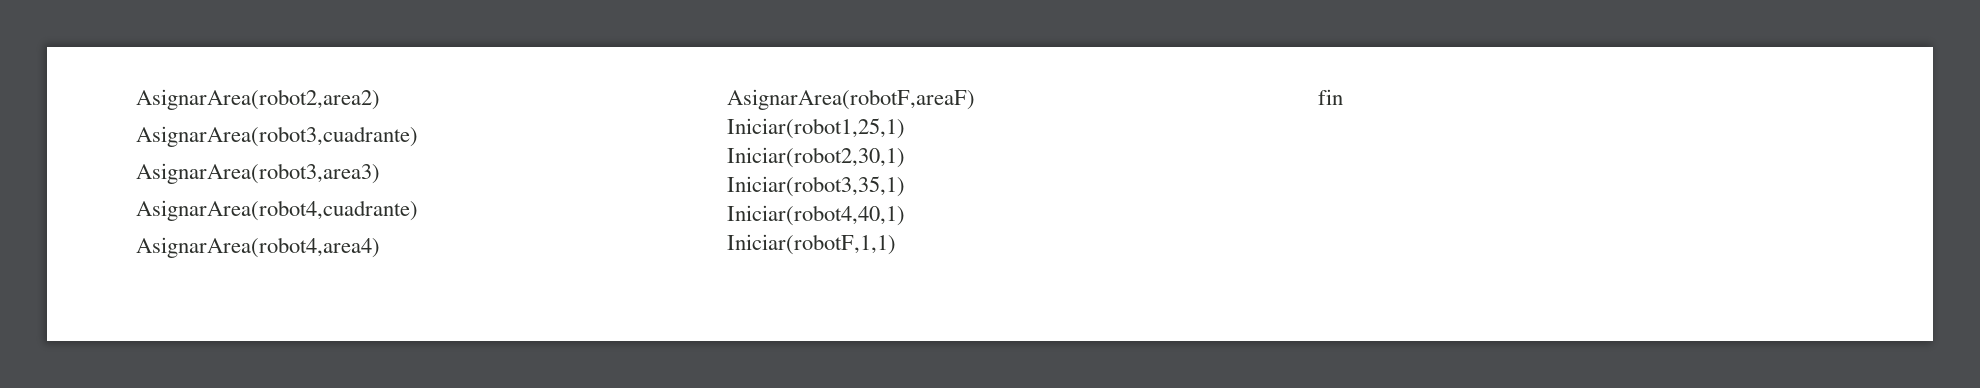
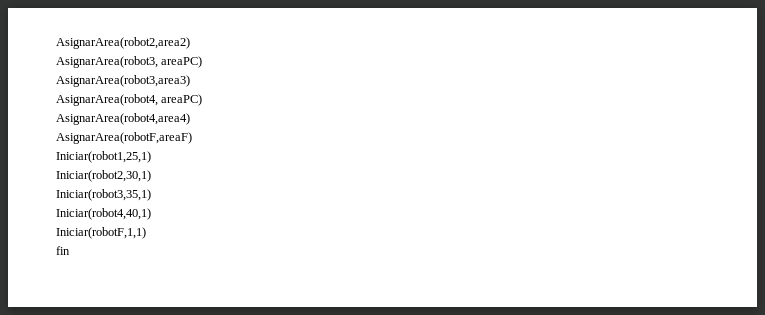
[136,126,418,147] AsignarArea(robot3,cuadrante) -> [56,56,203,68] AsignarArea(robot3, areaPC)
[136,200,418,221] AsignarArea(robot4,cuadrante) -> [56,94,203,106] AsignarArea(robot4, areaPC)

